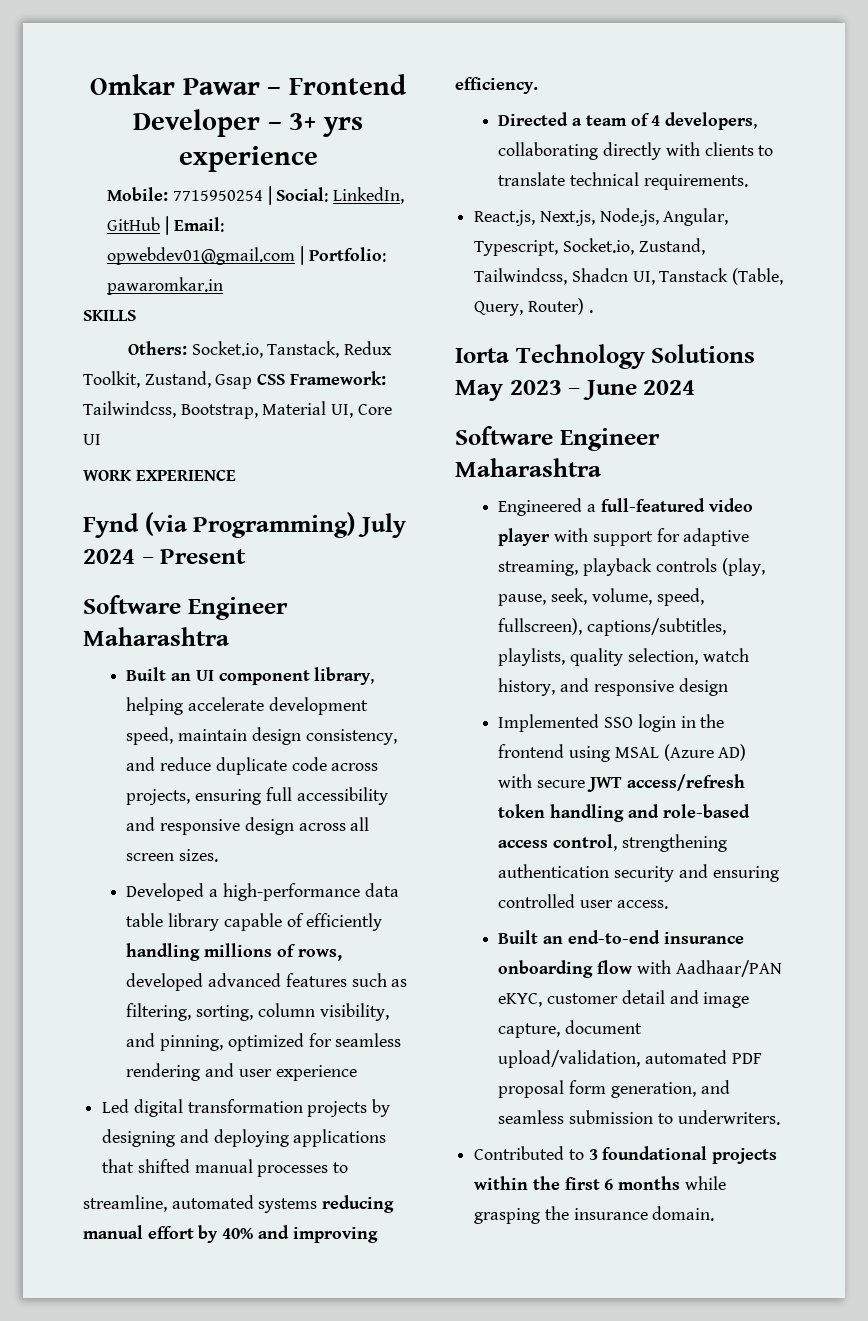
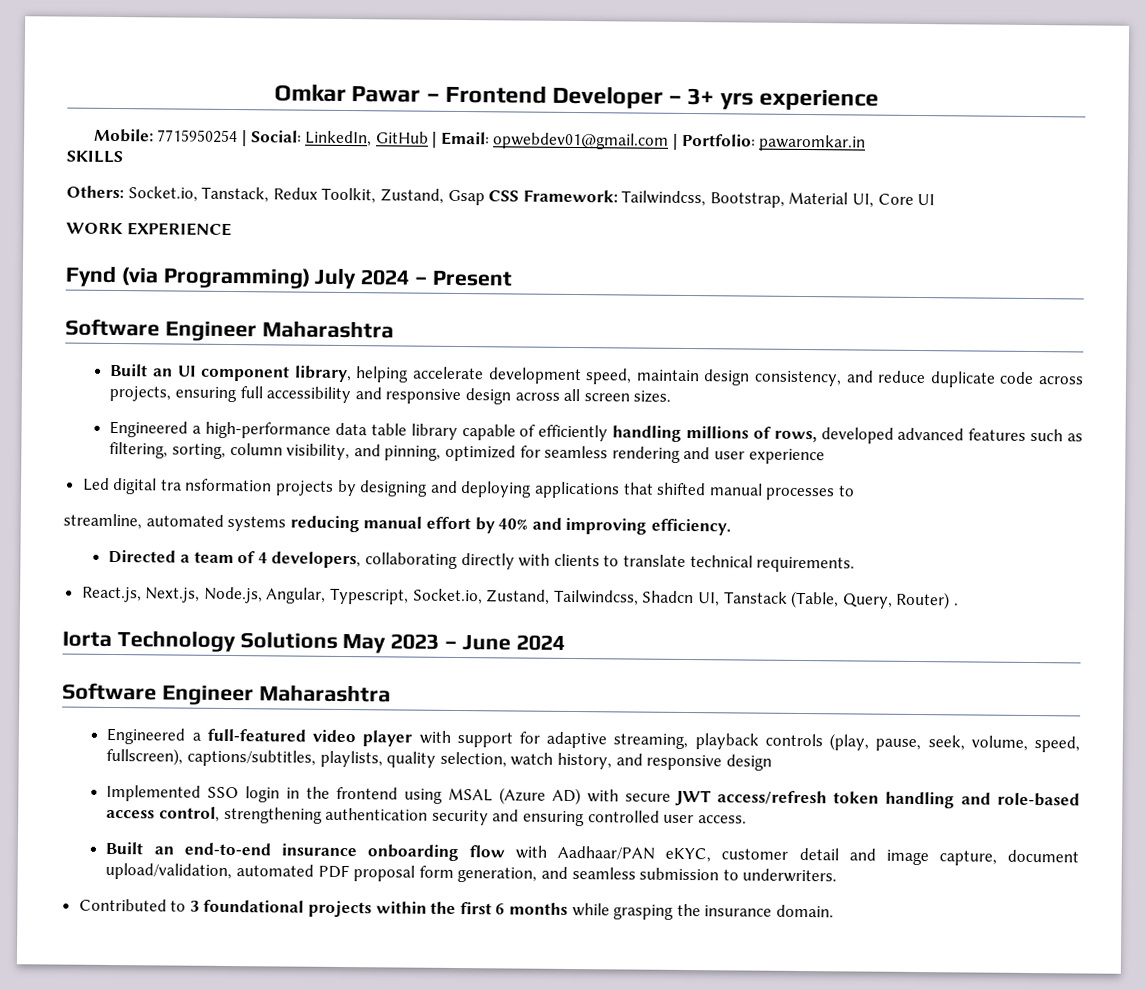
[126,883,205,901] Developed -> [109,420,189,438] Engineered
[187,1099,303,1113] transformation -> [160,478,273,492] tra nsformation

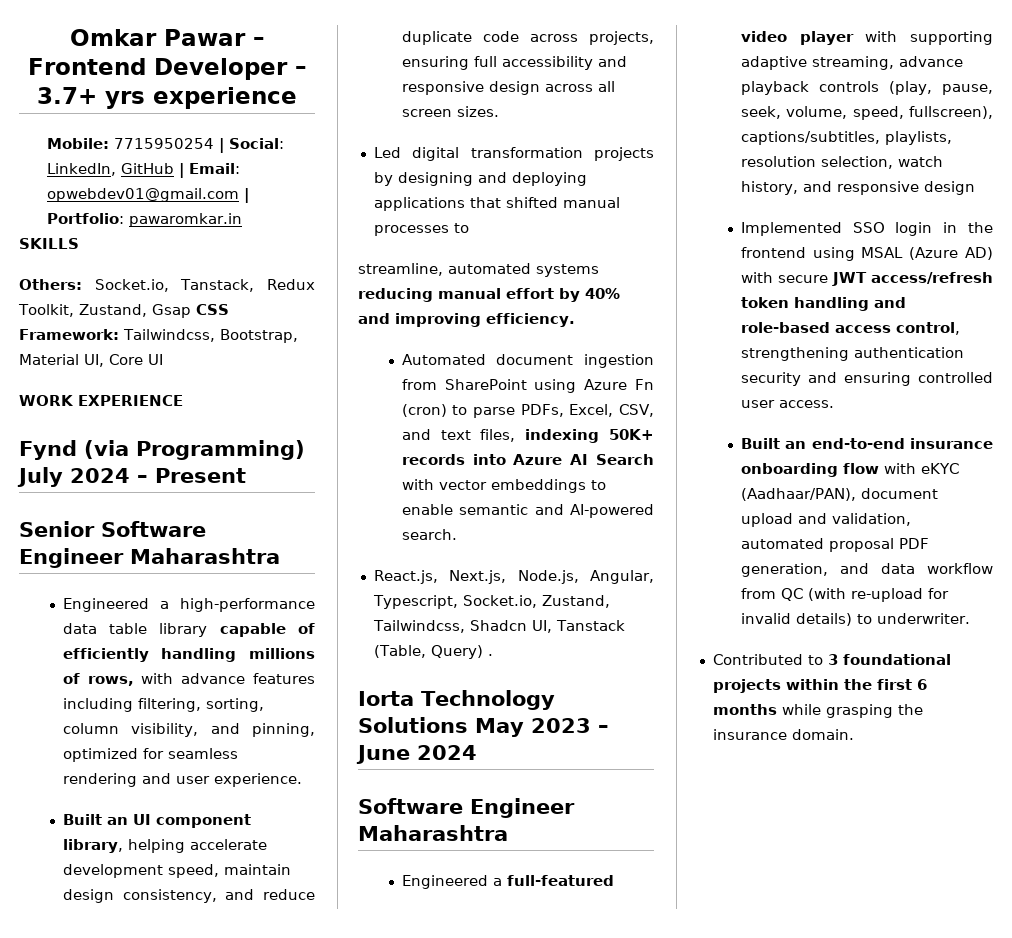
[687,87,715,106] 3+ -> [37,87,97,104] 3.7+
[65,318,394,342] Software Engineer Maharashtra -> [19,521,206,537] [19,548,280,568] [62,598,315,612] [62,623,315,637] [62,648,315,662] [62,673,315,686] [62,698,264,712] [62,723,315,737] [62,748,238,762] [62,773,302,787] Senior Software Engineer Maharashtra // Engineered a high-performance data table library capable of efficiently handling millions of rows, with advance features including filtering, sorting, column visibility, and pinning, optimized for seamless rendering and user experience.
[109,420,1084,444] [109,441,825,465] // Engineered a high-performance data table library capable of efficiently handling millions of rows, developed advanced features such as filtering, sorting, column visibility, and pinning, optimized for seamless rendering and user experience -> (499, 111) none
[160,478,273,492] tra nsformation -> [470,147,583,158] transformation
[108,549,856,573] Directed a team of 4 developers, collaborating directly with clients to translate technical requirements. -> [401,354,654,368] [401,379,654,393] [401,404,654,418] [401,429,654,443] [401,454,654,465] [401,479,606,493] [401,504,654,518] [401,529,457,540] Automated document ingestion from SharePoint using Azure Fn (cron) to parse PDFs, Excel, CSV, and text files, indexing 50K+ records into Azure AI Search with vector embeddings to enable semantic and AI-powered search.
[842,591,951,610] Query, Router) -> [430,645,483,659] Query)
[456,731,540,748] support for -> [910,31,993,45] supporting
(689, 741) none -> [898,56,963,67] advance
[386,751,437,768] quality -> [740,156,816,167] resolution
[557,845,1079,866] [105,862,838,883] Aadhaar/PAN eKYC, customer detail and image capture, document upload/validation, automated PDF proposal form generation, and seamless submission to underwriters. -> [920,463,959,474] [740,488,938,501] [740,513,911,527] [740,538,929,552] [740,563,993,577] [740,588,949,602] [740,613,970,626] eKYC (Aadhaar/PAN), document upload and validation, automated proposal PDF generation, and data workflow from QC (with re-upload for invalid details) to underwriter.

